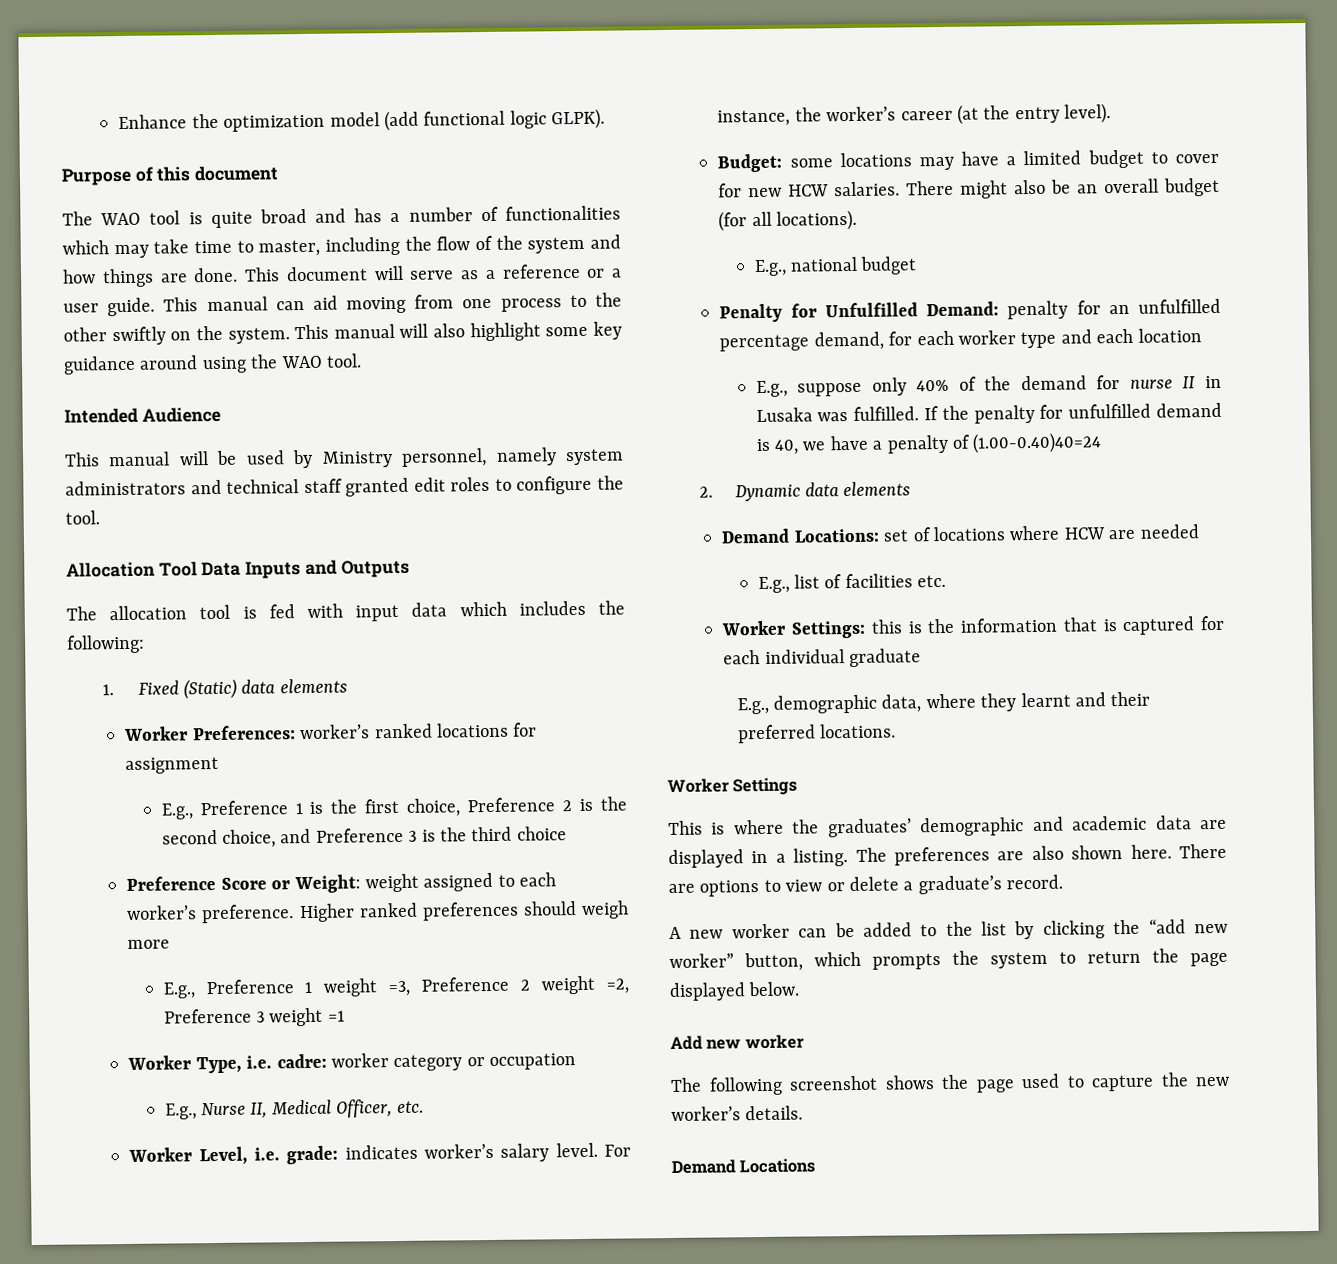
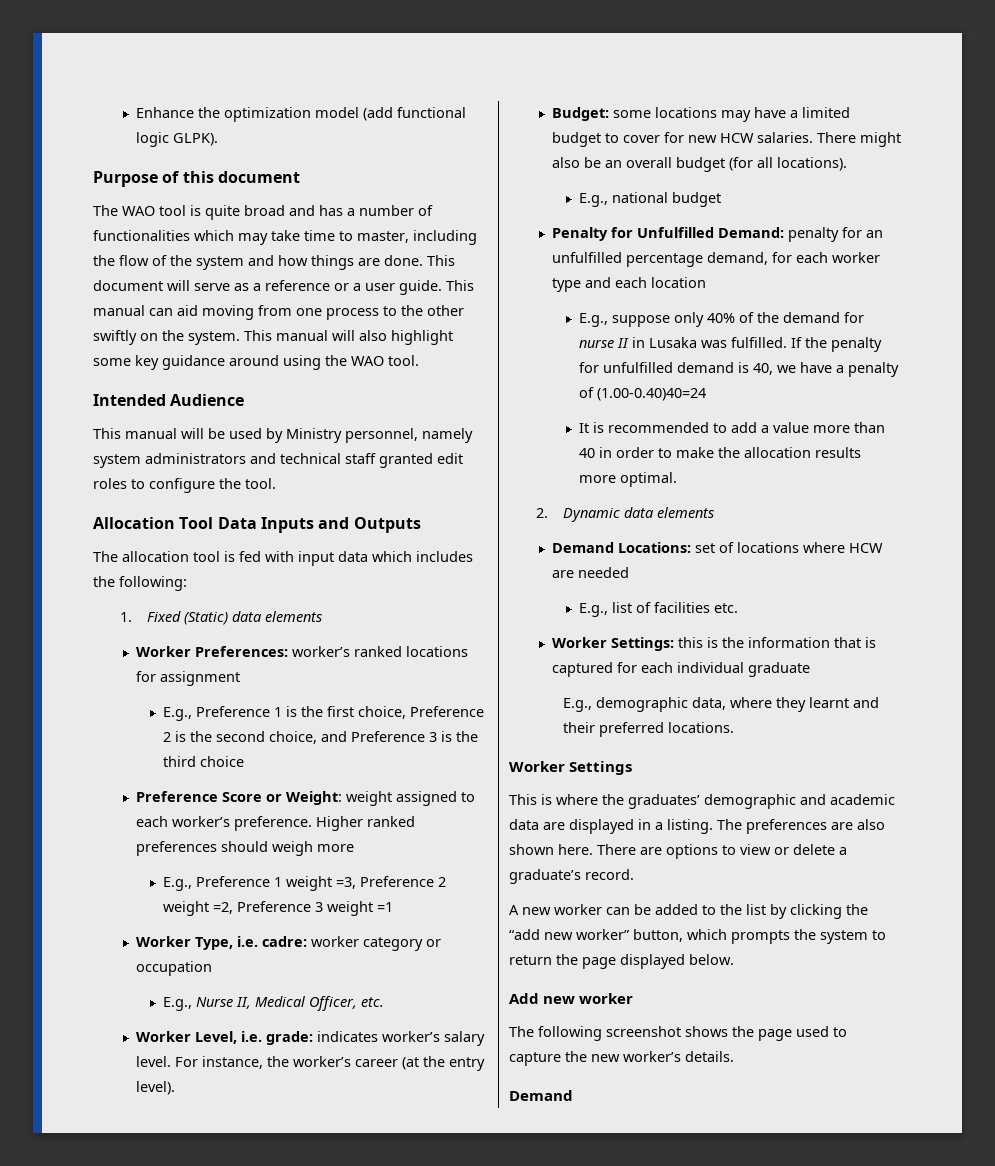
(1103, 443) none -> [579,422,886,433] [579,447,862,458] [579,472,678,487] // It is recommended to add a value more than 40 in order to make the allocation results more optimal.
[739,1158,816,1174] Locations -> (573, 1095) none

